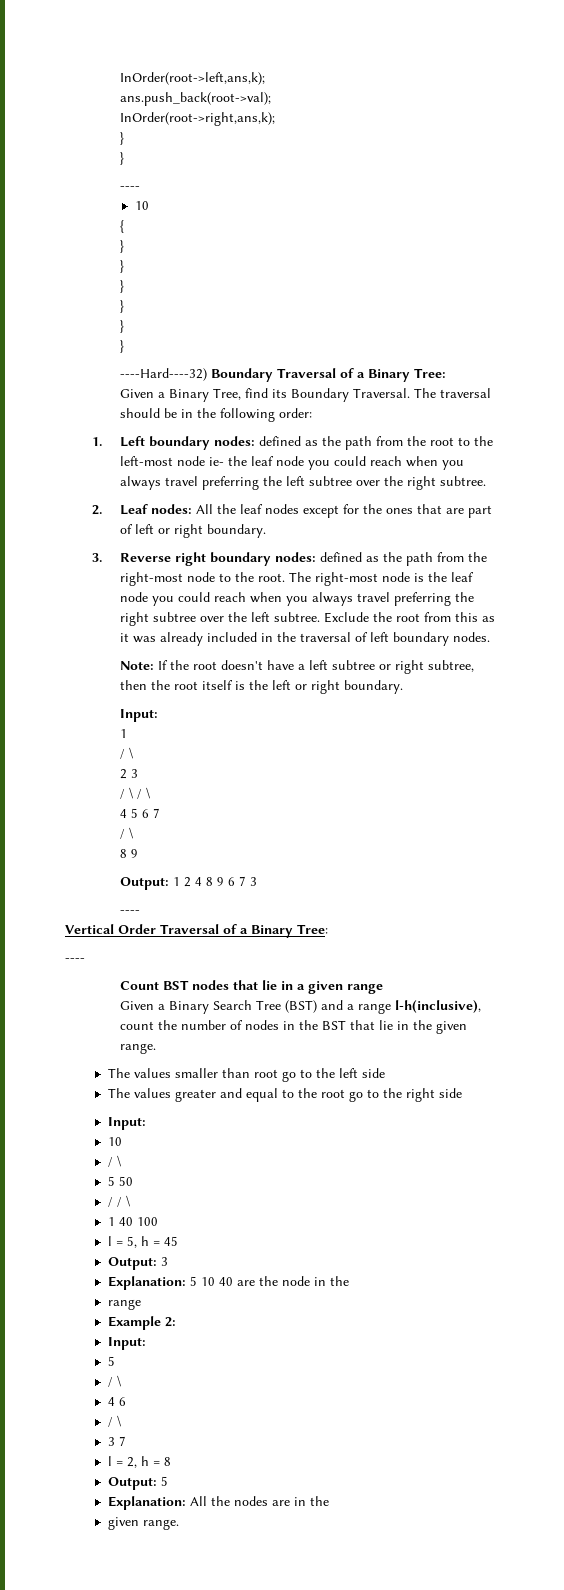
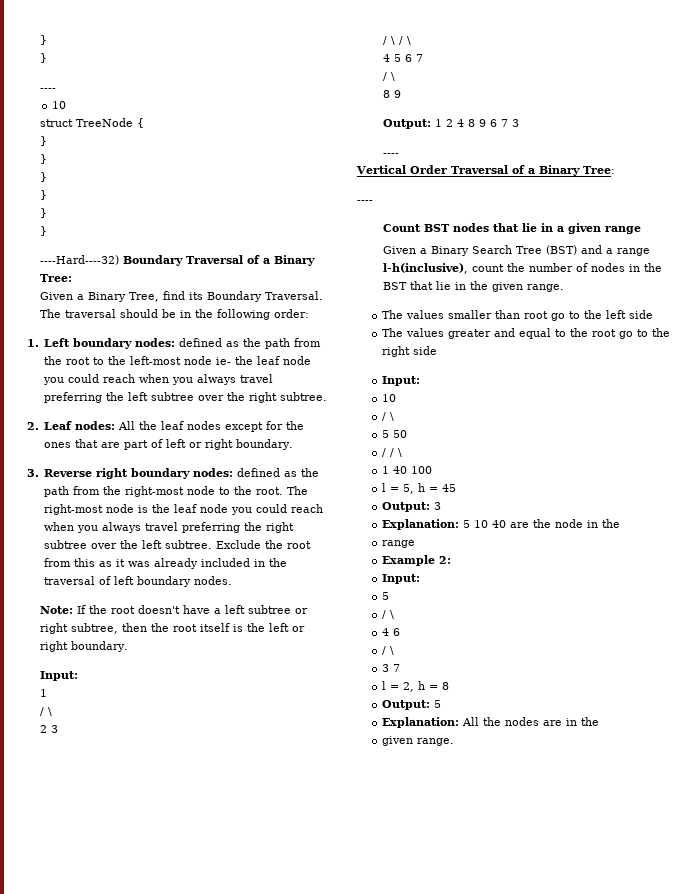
[119,72,265,85] [119,92,271,106] [119,112,275,126] InOrder(root->left,ans,k); // ans.push_back(root->val); // InOrder(root->right,ans,k); // -> (39, 40) none
(150, 205) none -> [39,118,133,127] struct TreeNode

